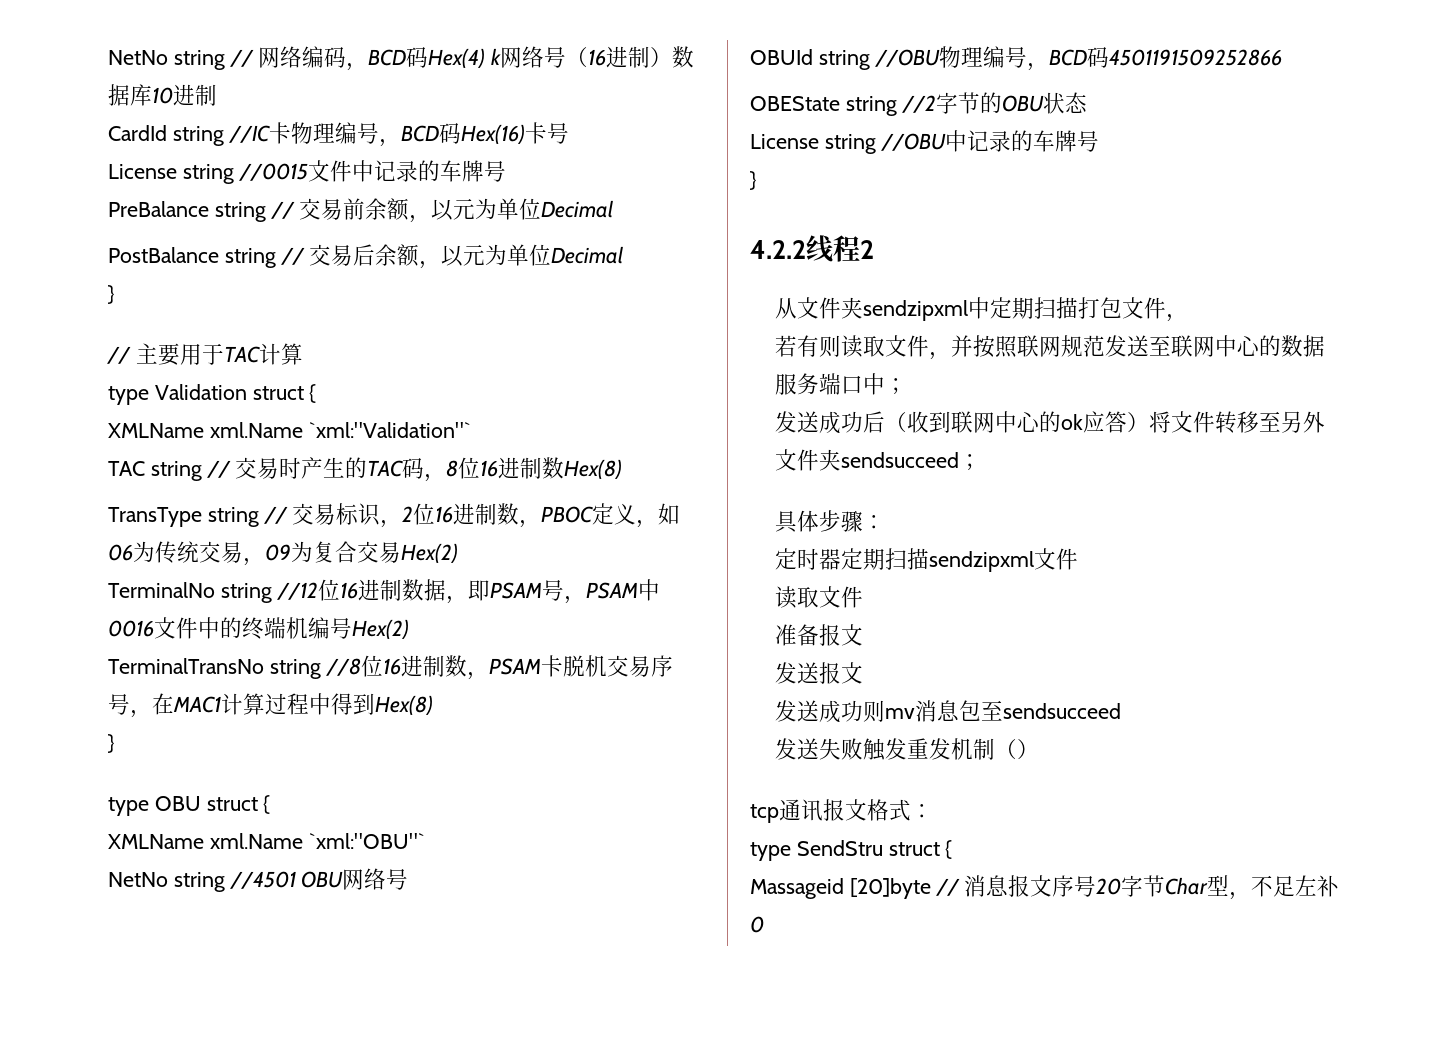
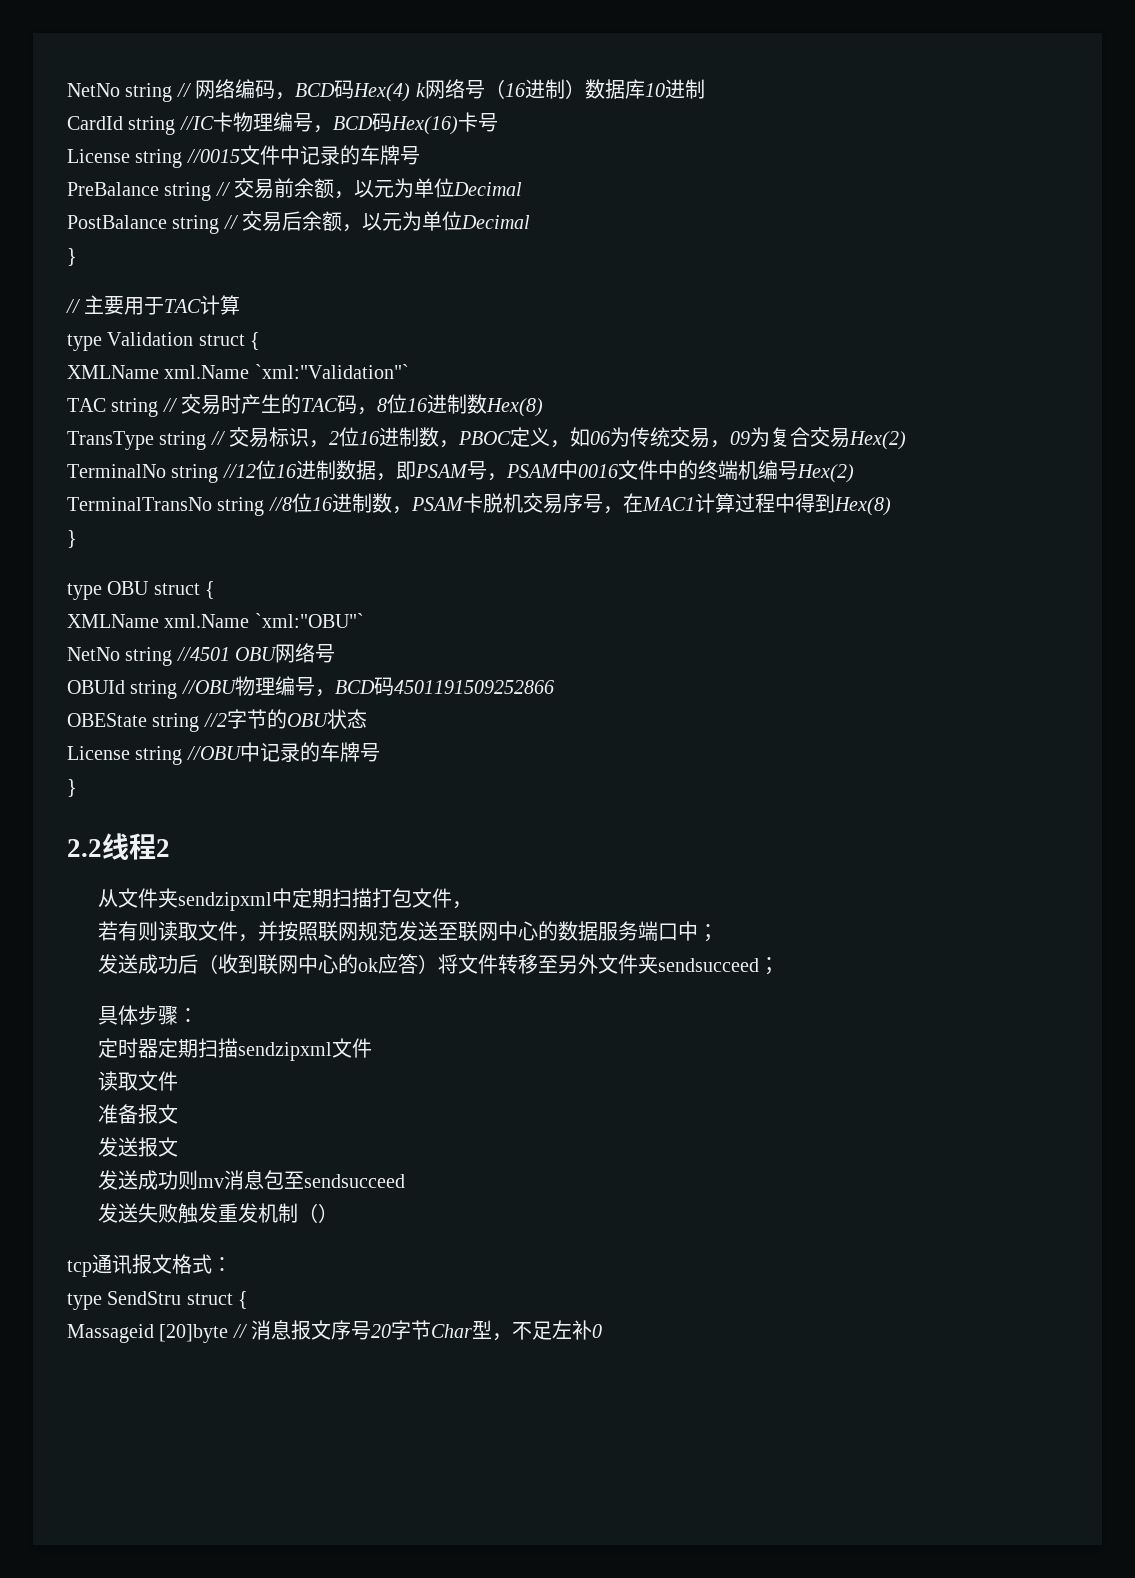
[750,240,806,259] 4.2.2 -> [67,839,102,857] 2.2

